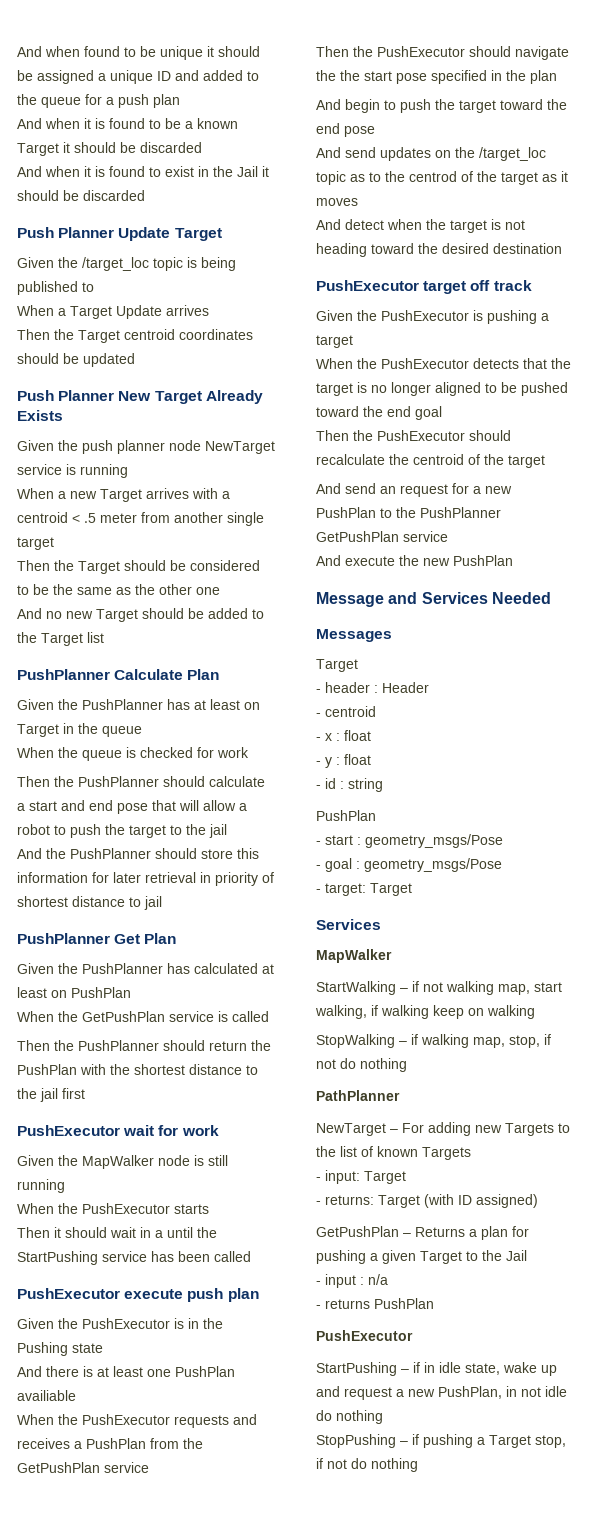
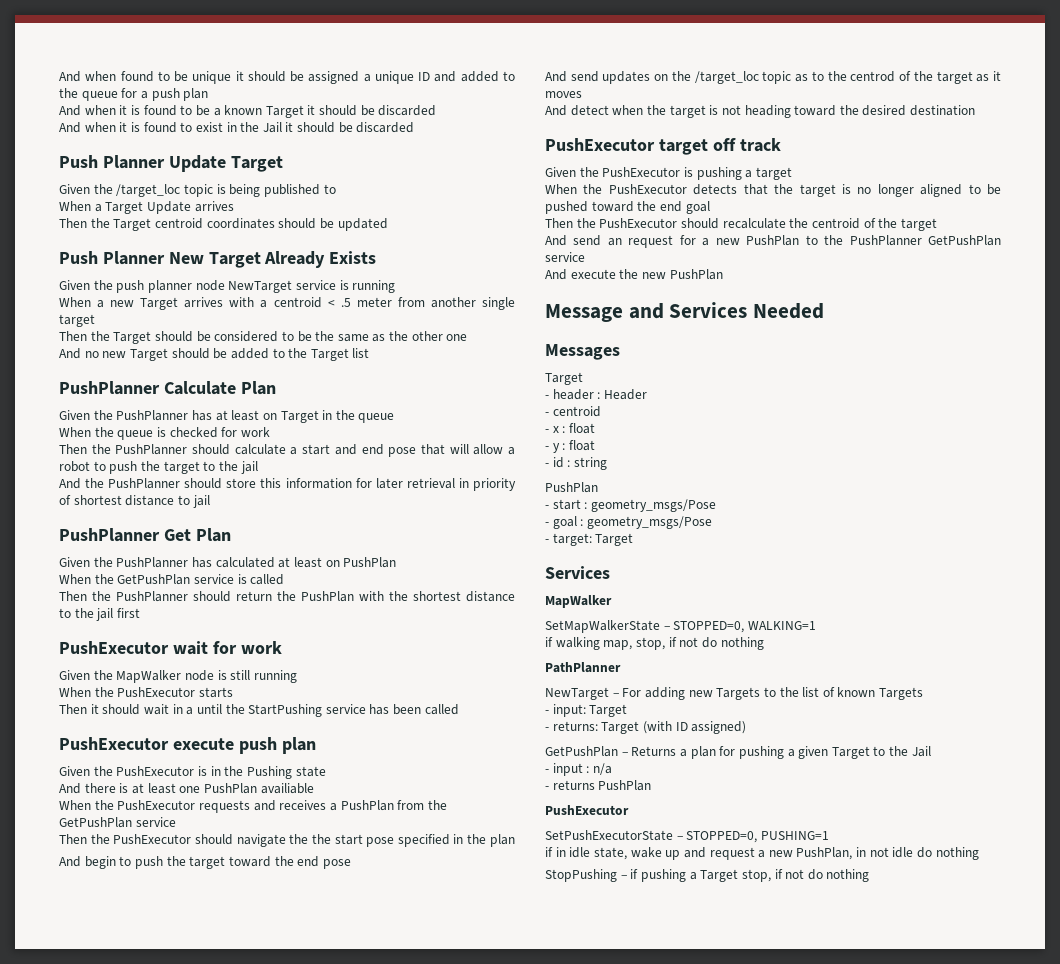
[316,981,562,995] [315,1005,535,1019] [316,1034,407,1048] StartWalking – if not walking map, start walking, if walking keep on walking // StopWalking – -> [545,620,816,633] SetMapWalkerState – STOPPED=0, WALKING=1 //
[316,1362,409,1376] StartPushing – -> [545,830,829,843] SetPushExecutorState – STOPPED=0, PUSHING=1 //

